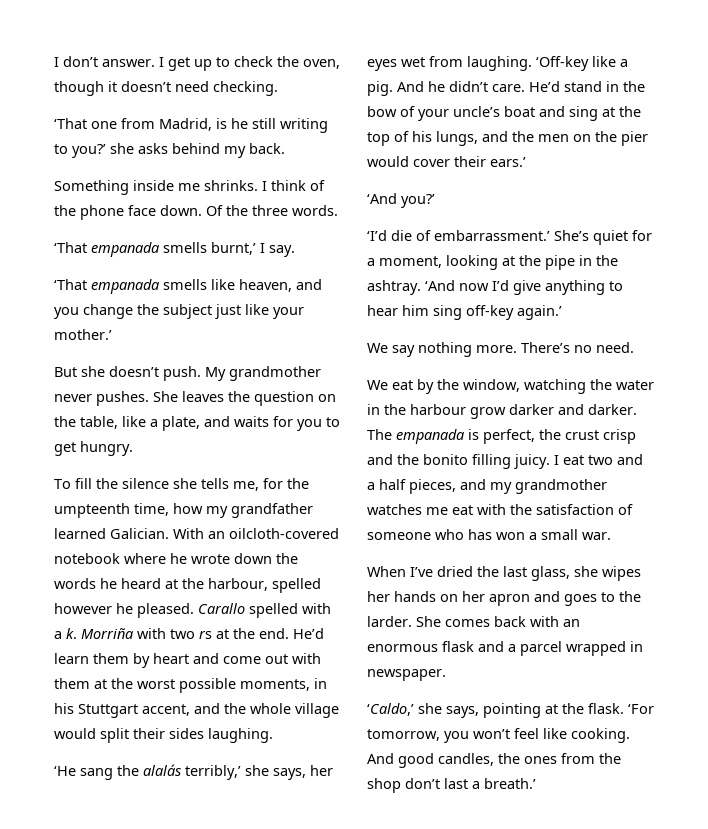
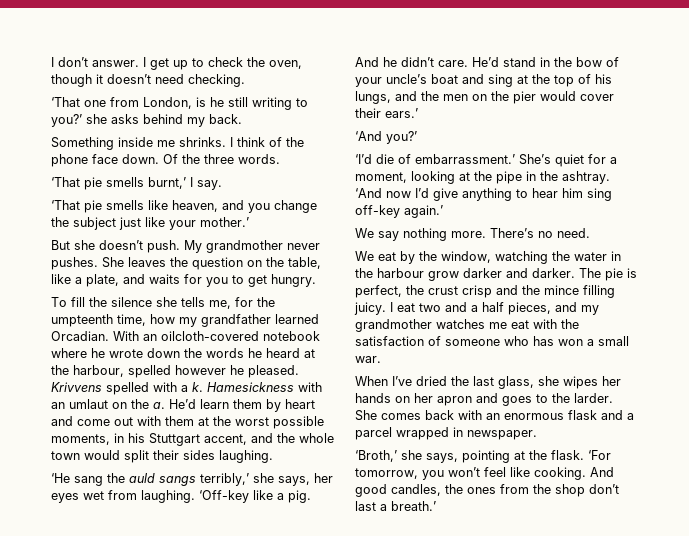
[159,118,212,131] Madrid, -> [143,97,192,109] London,
[91,242,159,257] empanada -> [84,177,102,190] pie
[91,279,159,294] empanada -> [84,200,102,213] pie
[110,528,169,539] Galician. -> [51,331,109,341] Orcadian.
[198,603,245,614] Carallo -> [51,382,102,392] Krivvens
[81,628,289,639] Morriña with two rs at the end. -> [207,382,322,392] [51,399,165,409] Hamesickness with an umlaut on the a.
[295,703,339,718] village -> [51,451,80,460] town
[143,764,181,776] alalás -> [129,473,196,486] auld sangs
[396,429,464,444] empanada -> [605,268,623,281] pie
[423,454,468,465] bonito -> [544,285,579,295] mince
[367,703,414,716] ‘Caldo,’ -> [355,450,397,462] ‘Broth,’

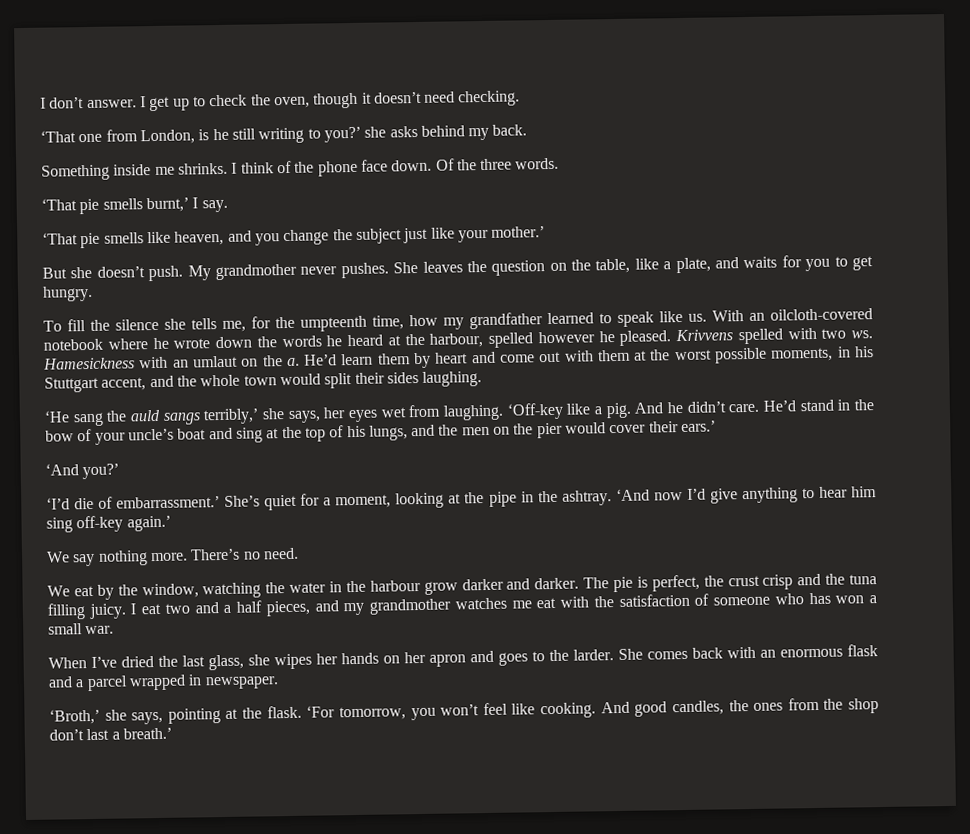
[51,331,109,341] Orcadian. -> [599,310,707,327] to speak like us.
[181,382,203,392] a k. -> [821,328,873,339] two ws.
[544,285,579,295] mince -> [849,574,877,585] tuna

